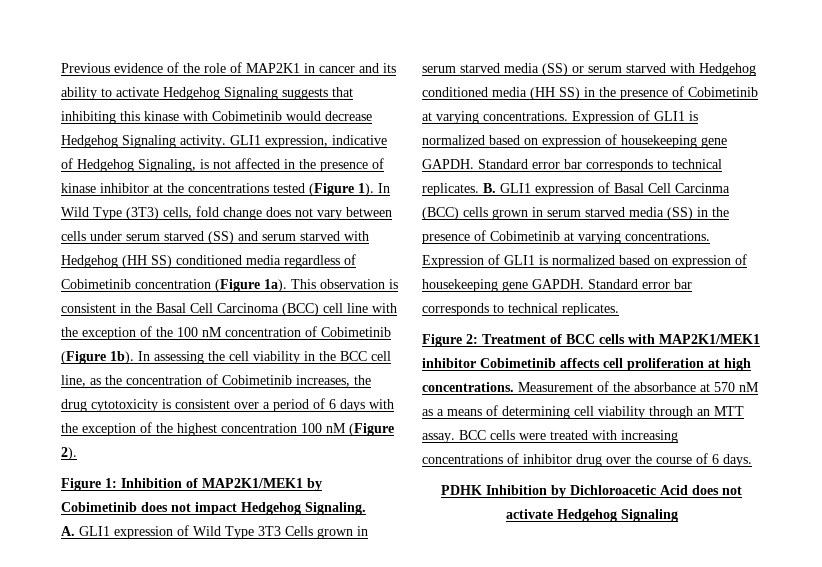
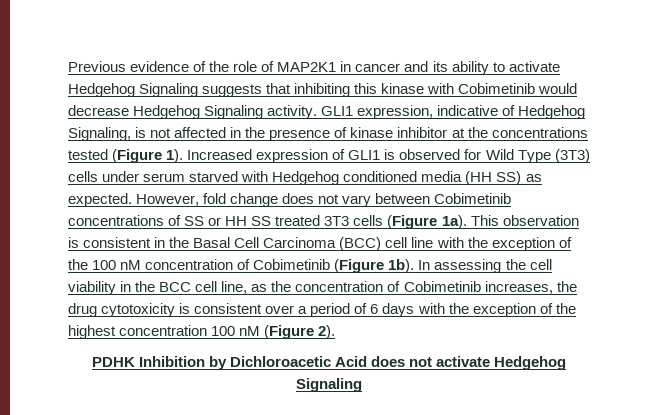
[378,183,390,193] [61,207,192,220] In Wild Type (3T3) cells, -> [187,149,590,163] [68,171,542,185] [68,193,200,207] Increased expression of GLI1 is observed for Wild Type (3T3) cells under serum starved with Hedgehog conditioned media (HH SS) as expected. However,
[61,231,369,244] [61,254,356,268] [61,279,211,289] cells under serum starved (SS) and serum starved with Hedgehog (HH SS) conditioned media regardless of Cobimetinib concentration -> [434,193,512,204] [68,215,384,226] Cobimetinib concentrations of SS or HH SS treated 3T3 cells
[61,478,322,491] [61,502,366,515] [61,525,368,539] [422,63,756,76] [422,86,758,100] [422,110,698,124] [422,134,727,148] [422,159,722,172] [422,182,730,196] [422,207,729,220] [422,230,710,244] [422,254,747,268] [422,279,692,292] [422,303,619,316] [422,334,760,347] [422,358,751,371] [422,381,759,392] [422,405,744,419] [422,430,678,443] [422,453,752,467] // Figure 1: Inhibition of MAP2K1/MEK1 by Cobimetinib does not impact Hedgehog Signaling. // A. GLI1 expression of Wild Type 3T3 Cells grown in serum starved media (SS) or serum starved with Hedgehog conditioned media (HH SS) in the presence of Cobimetinib at varying concentrations. Expression of GLI1 is normalized based on expression of housekeeping gene GAPDH. Standard error bar corresponds to technical replicates. B. GLI1 expression of Basal Cell Carcinma (BCC) cells grown in serum starved media (SS) in the presence of Cobimetinib at varying concentrations. Expression of GLI1 is normalized based on expression of housekeeping gene GAPDH. Standard error bar corresponds to technical replicates. // Figure 2: Treatment of BCC cells with MAP2K1/MEK1 inhibitor Cobimetinib affects cell proliferation at high concentrations. Measurement of the absorbance at 570 nM as a means of determining cell viability through an MTT assay. BCC cells were treated with increasing concentrations of inhibitor drug over the course of 6 days. -> (336, 332) none

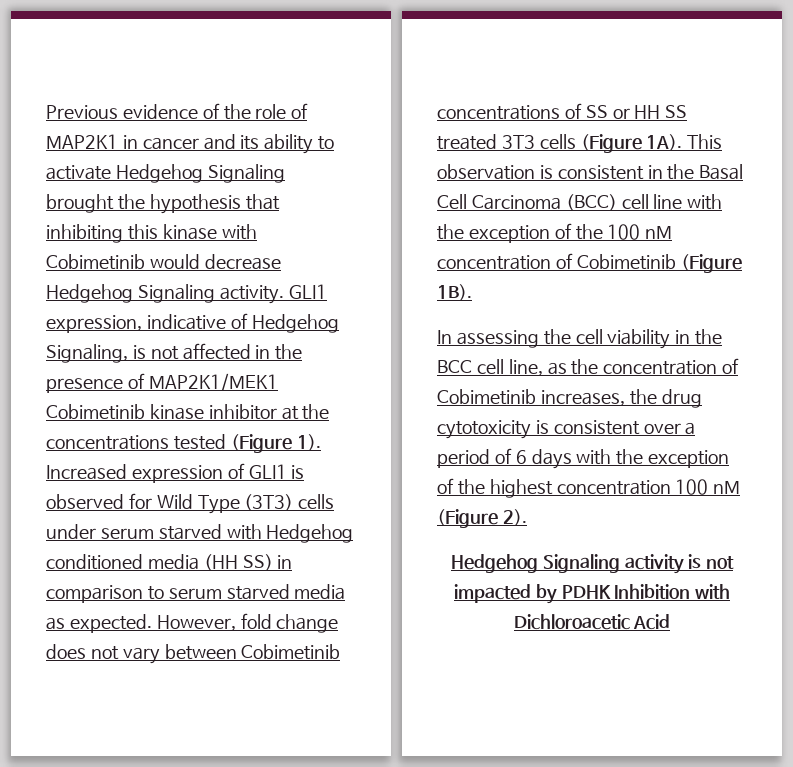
[202,84,263,97] suggests -> [46,194,241,214] brought the hypothesis
(348, 132) none -> [148,373,278,391] [46,404,145,420] MAP2K1/MEK1 Cobimetinib
(522, 178) none -> [277,555,293,569] [46,584,346,603] in comparison to serum starved media
[441,215,467,229] 1a). -> [646,134,683,151] 1A).
[388,259,415,273] 1b). -> [437,284,472,301] 1B). //
(336, 332) none -> [450,554,735,574] [453,584,557,604] Hedgehog Signaling activity is not impacted by
[208,356,227,370] by -> [695,584,731,599] with
[371,356,567,370] [296,378,362,392] does not activate Hedgehog Signaling -> (671, 622) none

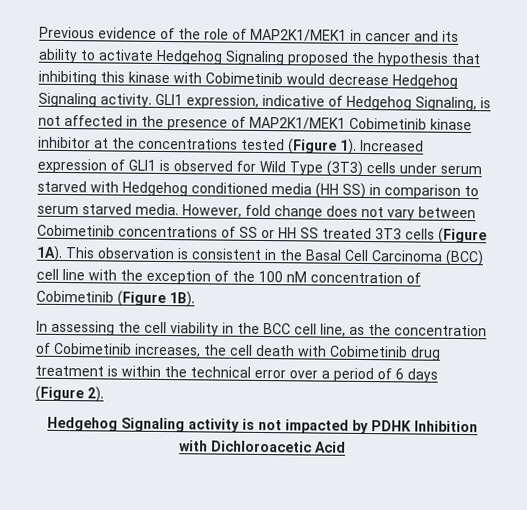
[46,134,118,149] MAP2K1 -> [250,28,347,42] MAP2K1/MEK1
[46,194,114,213] brought -> [287,51,349,66] proposed
[294,584,346,600] [46,614,152,633] media as expected. -> [135,203,179,216] media.
[661,389,702,408] [437,420,640,439] drug cytotoxicity is consistent -> [229,344,441,361] [35,365,286,379] cell death with Cobimetinib drug treatment is within the technical error
[576,449,730,468] [437,478,741,498] with the exception of the highest concentration 100 nM -> (438, 375) none

